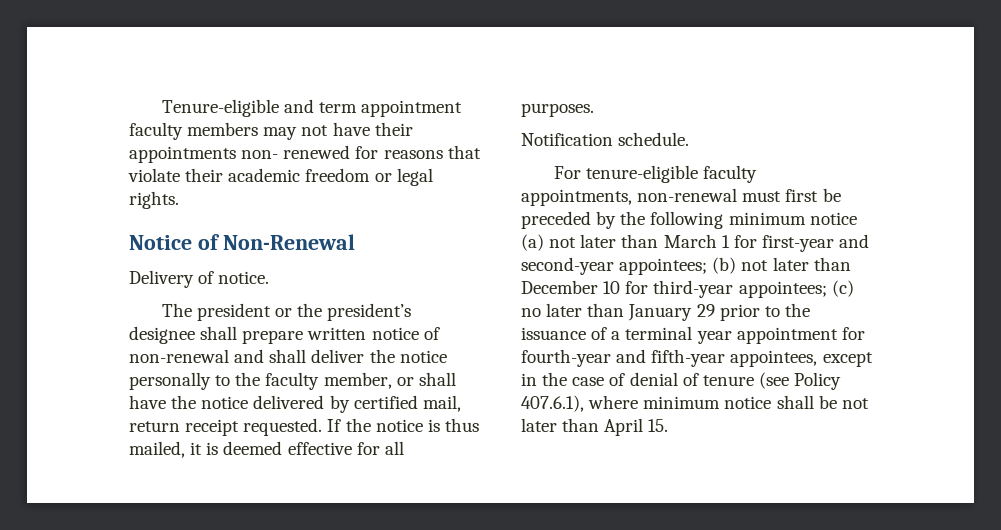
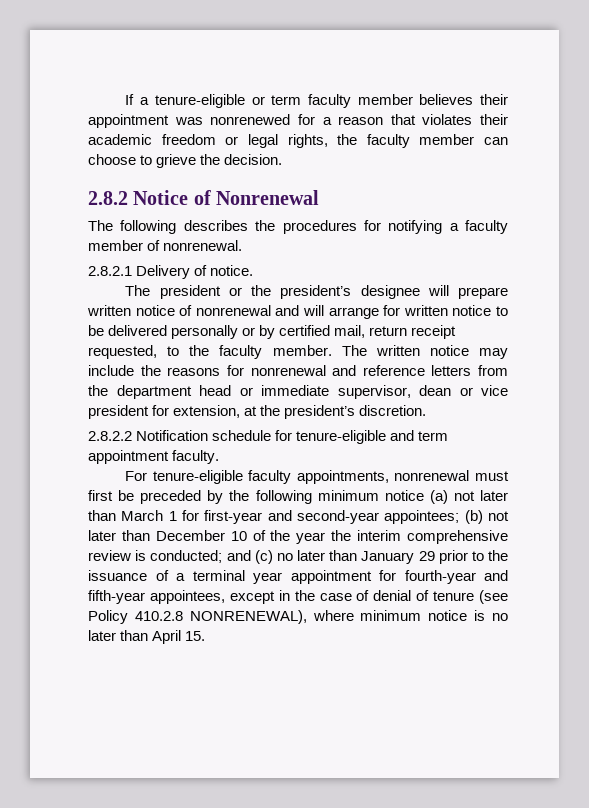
[161,99,463,117] [129,122,413,140] [129,145,481,163] [128,168,180,182] Tenure-eligible and term appointment faculty members may not have their appointments non- renewed for reasons that violate -> [125,94,509,108] [88,114,473,128] If a tenure-eligible or term faculty member believes their appointment was nonrenewed for a reason that violates
[129,191,179,209] [129,234,355,250] rights. // Notice of Non-Renewal // -> [287,134,508,148] [88,154,283,168] [88,190,320,205] [88,220,508,234] [88,240,243,251] [88,266,132,276] rights, the faculty member can choose to grieve the decision. // 2.8.2 Notice of Nonrenewal // The following describes the procedures for notifying a faculty member of nonrenewal. // 2.8.2.1
[200,326,238,340] shall -> [427,285,449,296] will
[129,349,447,363] [129,372,456,390] [129,395,325,409] non-renewal and shall deliver the notice personally to the faculty member, or shall have the notice delivered -> [195,305,509,319] [88,325,256,339] nonrenewal and will arrange for written notice to be delivered personally or
[243,418,479,436] [129,441,404,458] [521,103,594,117] [521,132,690,146] requested. If the notice is thus mailed, it is deemed effective for all purposes. // Notification schedule. -> [88,345,508,359] [88,365,508,376] [88,385,508,399] [88,405,427,419] [88,430,449,444] [88,450,220,464] requested, to the faculty member. The written notice may include the reasons for nonrenewal and reference letters from the department head or immediate supervisor, dean or vice president for extension, at the president’s discretion. // 2.8.2.2 Notification schedule for tenure-eligible and term appointment faculty.
[637,188,738,202] non-renewal -> [394,470,470,481] nonrenewal
[625,280,827,298] for third-year appointees; -> [252,530,508,544] [88,550,251,563] of the year the interim comprehensive review is conducted; and
[521,395,584,412] 407.6.1), -> [134,610,307,624] 410.2.8 NONRENEWAL),
[776,395,869,409] shall be not -> [474,610,509,621] is no

